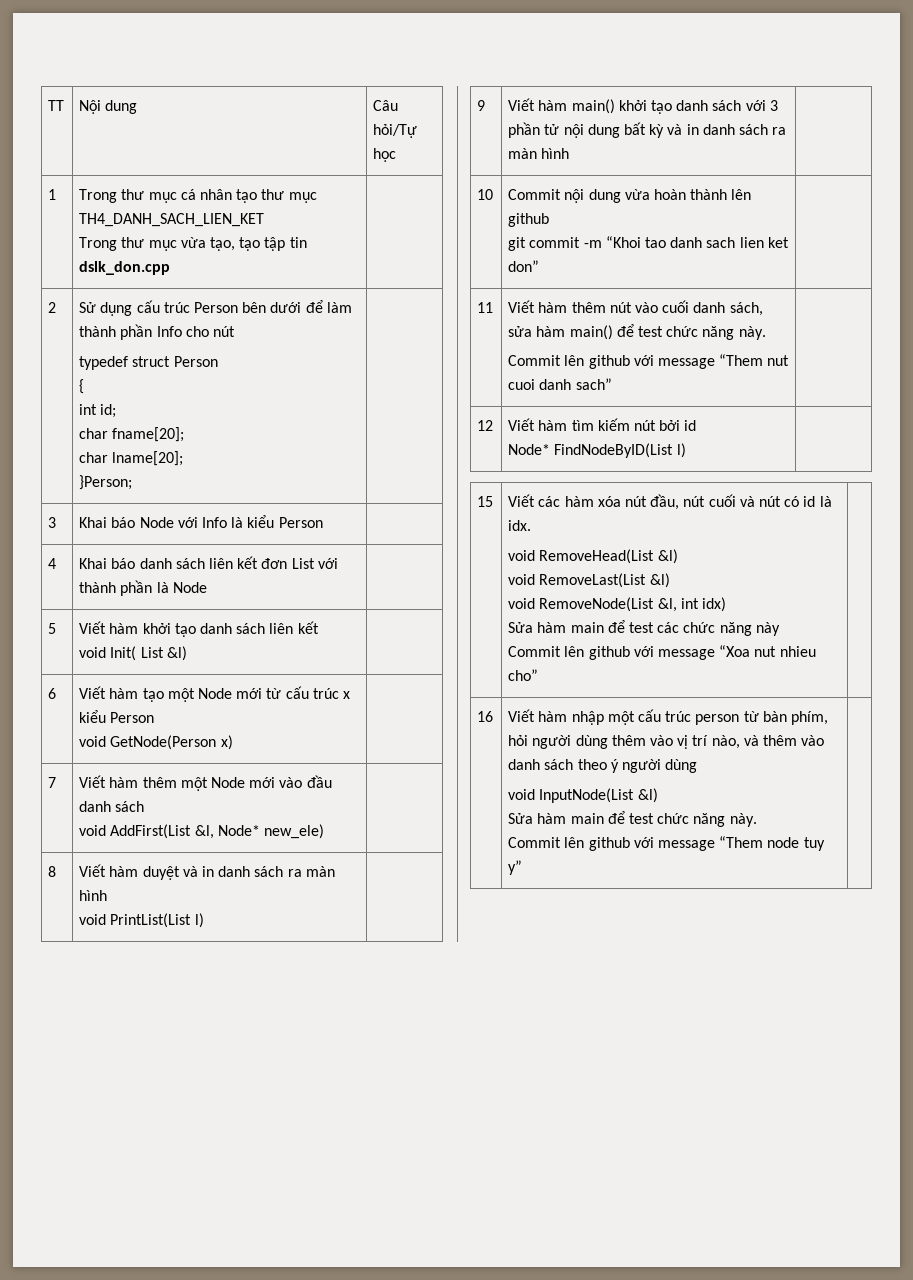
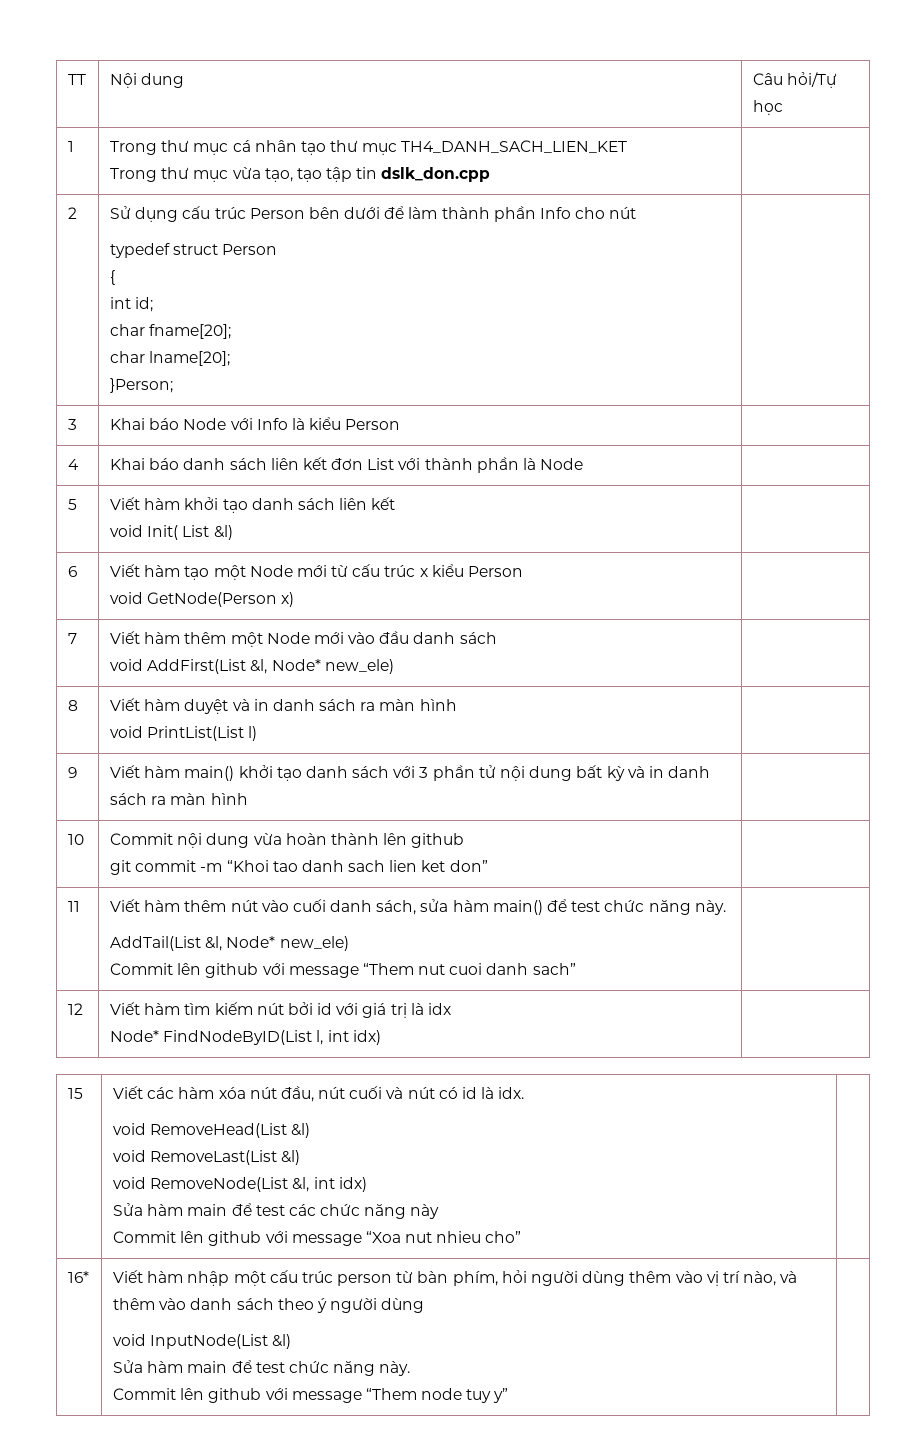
(766, 333) none -> [109,936,349,951] // AddTail(List &l, Node* new_ele)
(697, 425) none -> [336,1003,451,1018] với giá trị là idx
[676,443,686,458] l) -> [316,1030,381,1045] l, int idx)
[477,711,494,722] 16 -> [67,1271,89,1283] 16*

